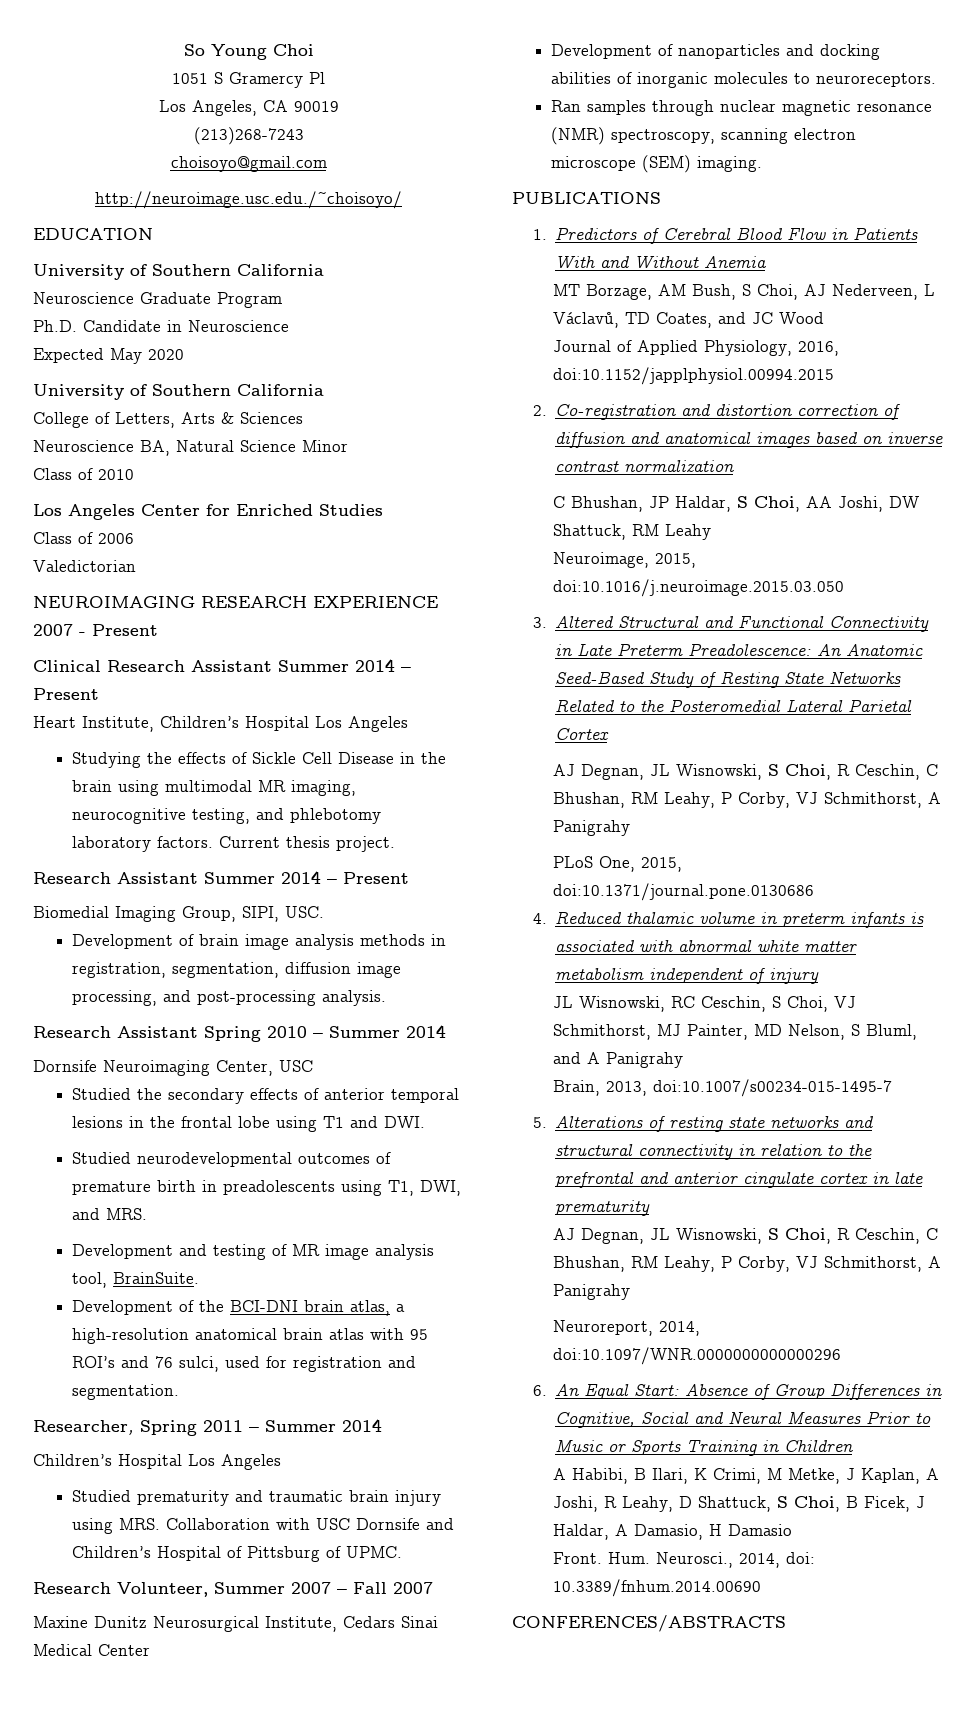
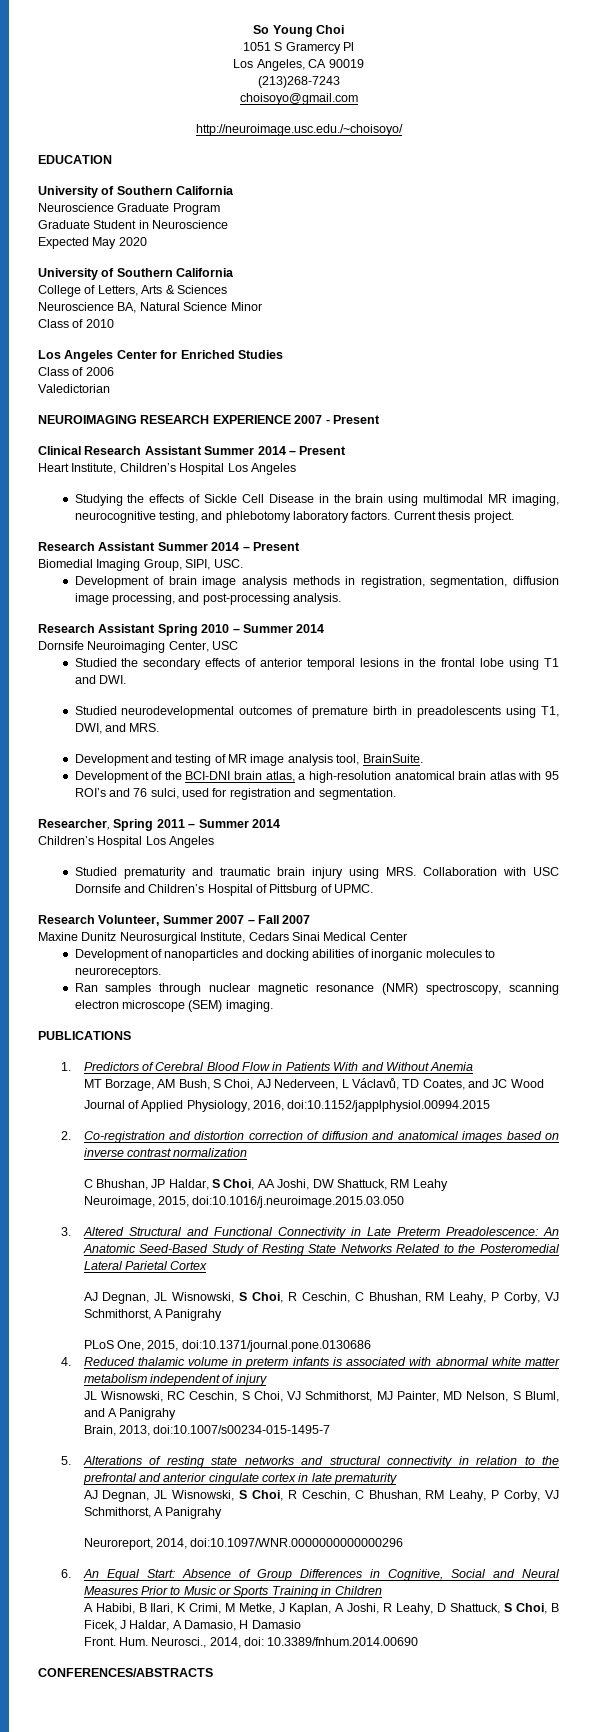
[33,320,161,332] Ph.D. Candidate -> [38,220,137,229] Graduate Student

